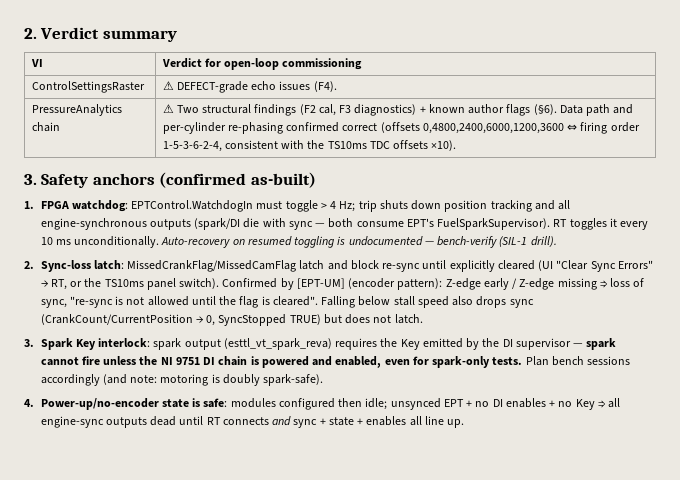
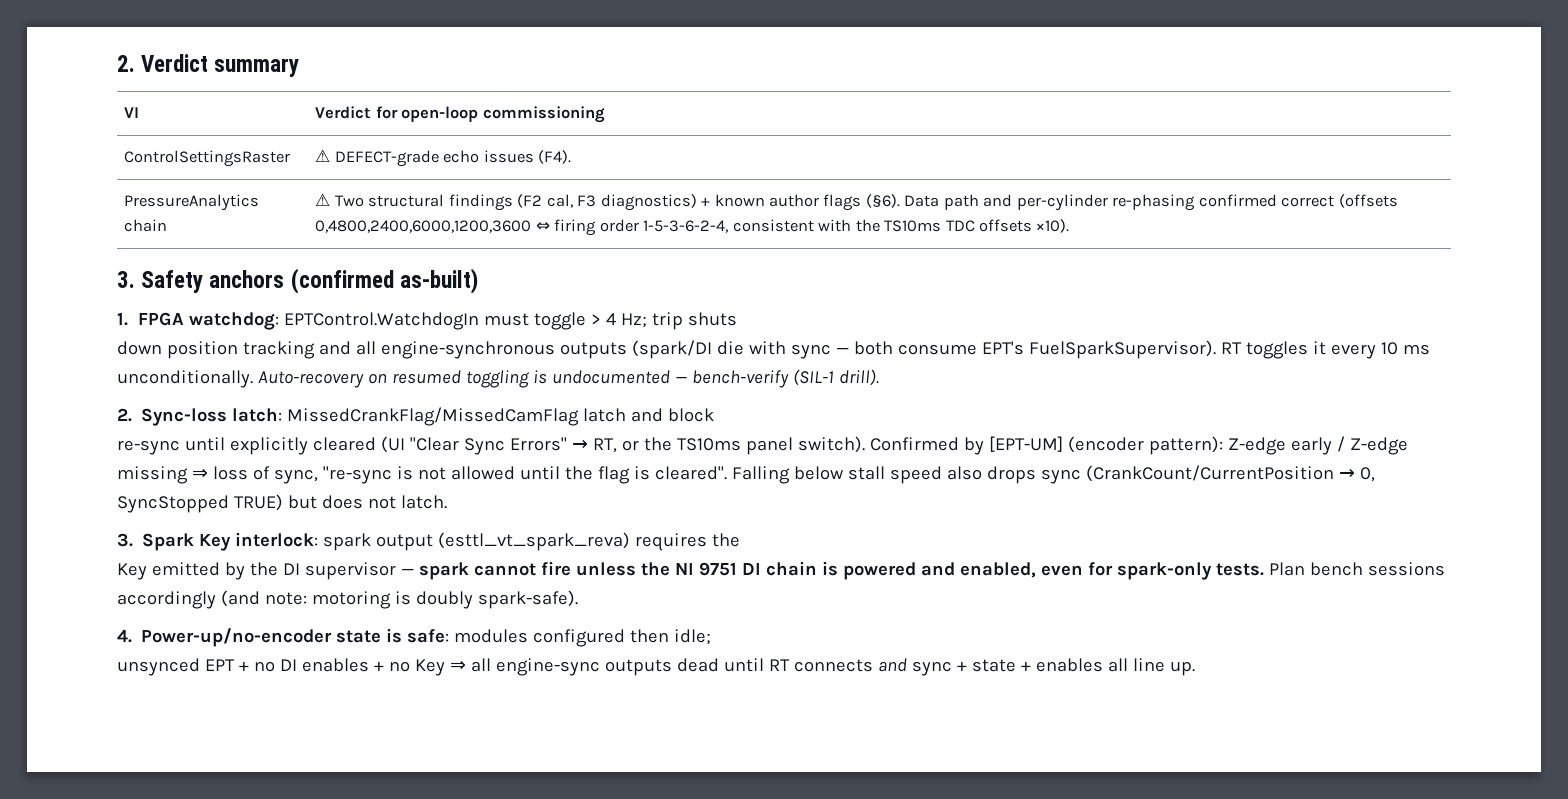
(408, 204) none -> (738, 319) //
(379, 265) none -> (715, 415) //
(398, 342) none -> (741, 540) //
(388, 404) none -> (712, 637) //

